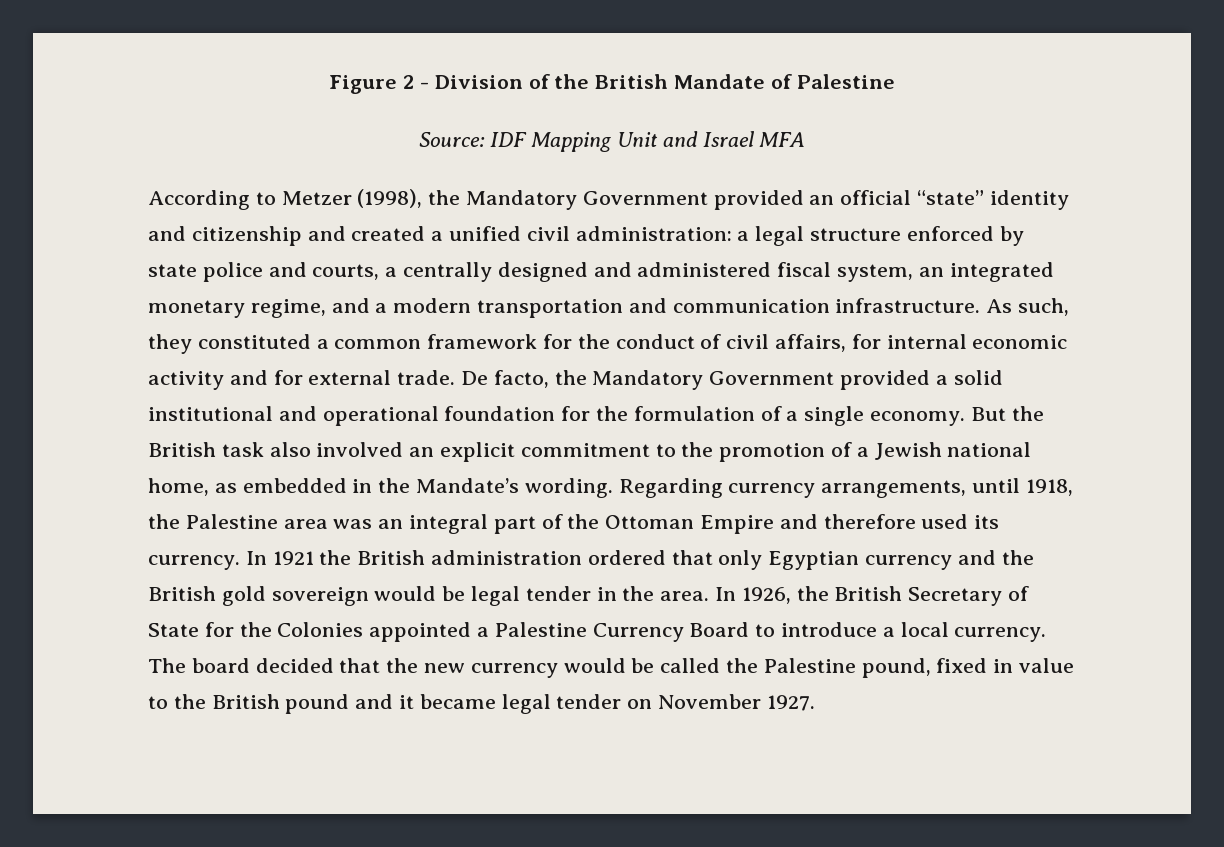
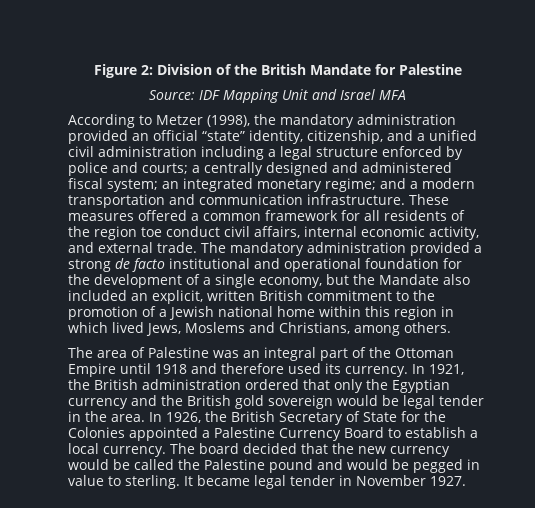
[403,75,429,89] 2 - -> [140,65,153,75] 2:
[770,74,792,89] of -> [374,64,396,75] for
[466,190,708,210] Mandatory Government -> [280,114,456,128] mandatory administration
[989,190,1069,210] [148,226,426,246] identity and citizenship and created -> [249,130,413,144] identity, citizenship, and
[575,226,732,241] administration: -> [98,146,264,160] administration including
[148,264,197,277] state -> (463, 153) none
[312,264,380,280] courts, -> [142,163,188,174] courts;
[837,264,914,282] system, -> [107,179,158,192] system;
[250,299,326,318] regime, -> [325,178,376,192] regime;
[986,298,1070,316] [148,334,722,354] As such, they constituted a common framework for the conduct of -> [409,194,449,205] [68,210,465,221] [68,226,220,240] These measures offered a common framework for all residents of the region toe conduct
[851,334,881,349] for -> (300, 232) none
[148,370,1003,390] activity and for external trade. De facto, the Mandatory Government provided a solid -> [429,226,479,240] [68,242,482,256] [68,258,165,272] activity, and external trade. The mandatory administration provided a strong de facto
[633,406,755,421] formulation -> [94,274,182,288] development
[870,406,1044,426] [148,442,516,462] economy. But the British task also involved an explicit -> [259,274,470,288] [68,290,303,304] economy, but the Mandate also included an explicit, written British
[148,478,1073,498] [148,514,328,529] home, as embedded in the Mandate’s wording. Regarding currency arrangements, until 1918, the Palestine area -> [277,306,454,320] [68,322,451,336] [68,347,209,358] home within this region in which lived Jews, Moslems and Christians, among others. // The area of Palestine
(775, 524) none -> [120,363,187,374] until 1918
[272,551,314,565] 1921 -> [429,364,464,375] 1921,
(763, 560) none -> [366,379,388,390] the
[781,622,878,637] introduce -> [405,427,466,438] establish
[861,658,1075,678] [148,694,415,714] pound, fixed in value to the British pound and it -> [269,459,480,473] [68,475,193,489] pound and would be pegged in value to sterling. It
[627,699,653,709] on -> [339,475,352,486] in

